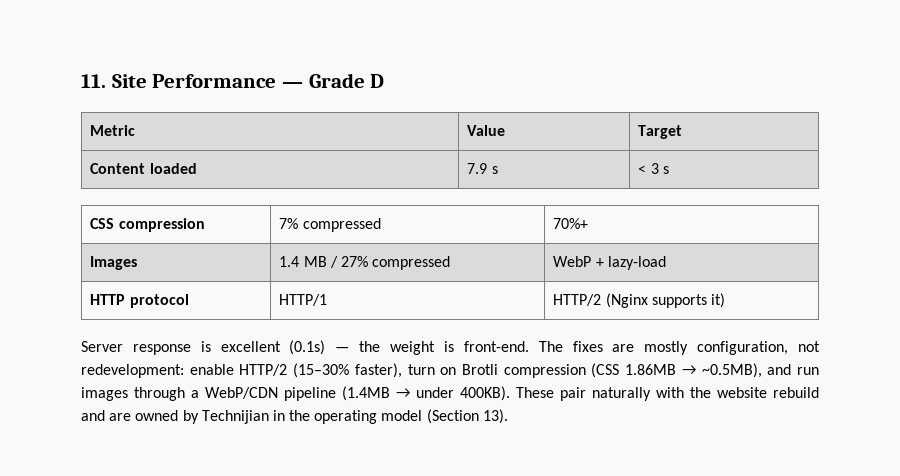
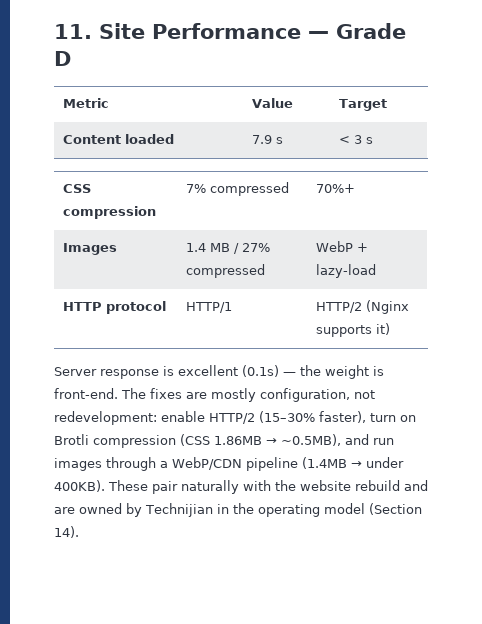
[482,409,508,424] 13). -> [54,526,79,538] 14).

